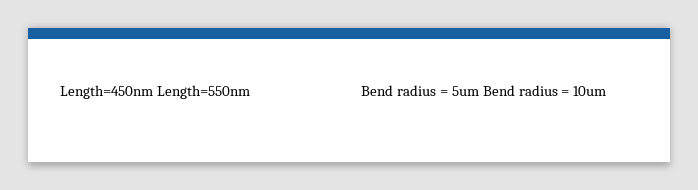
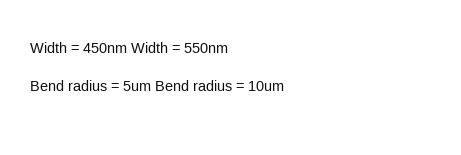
[60,85,250,99] Length=450nm Length=550nm -> [30,42,228,53] Width = 450nm Width = 550nm

